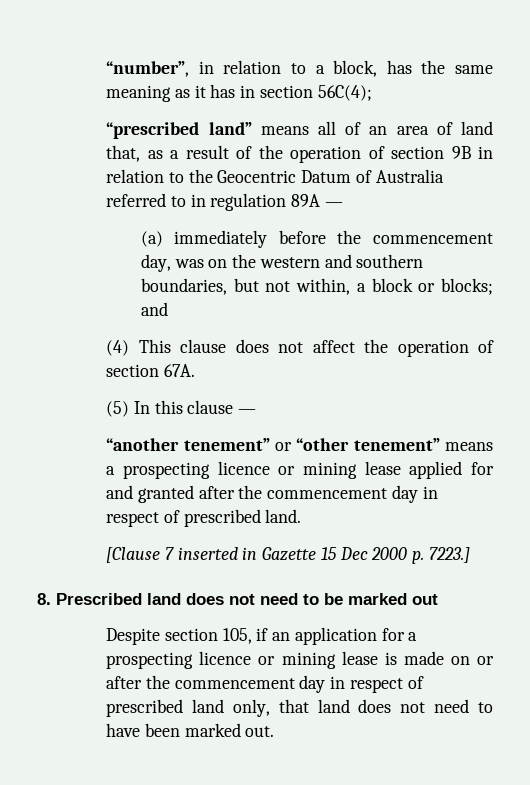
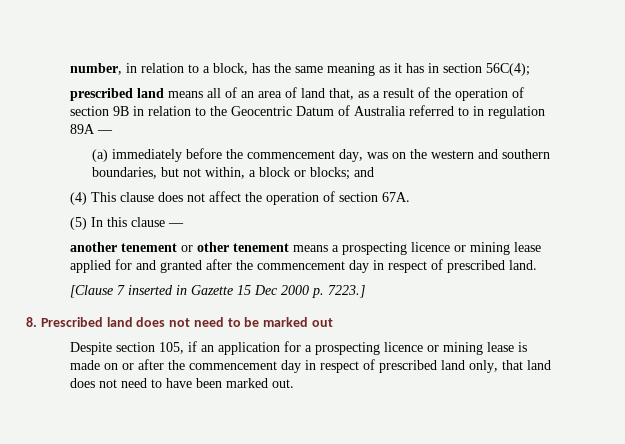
[106,61,190,77] “number”, -> [69,63,122,75] number,
[106,122,252,139] “prescribed land” -> [69,88,164,101] prescribed land
[106,438,440,451] “another tenement” or “other tenement” -> [69,242,289,252] another tenement or other tenement

